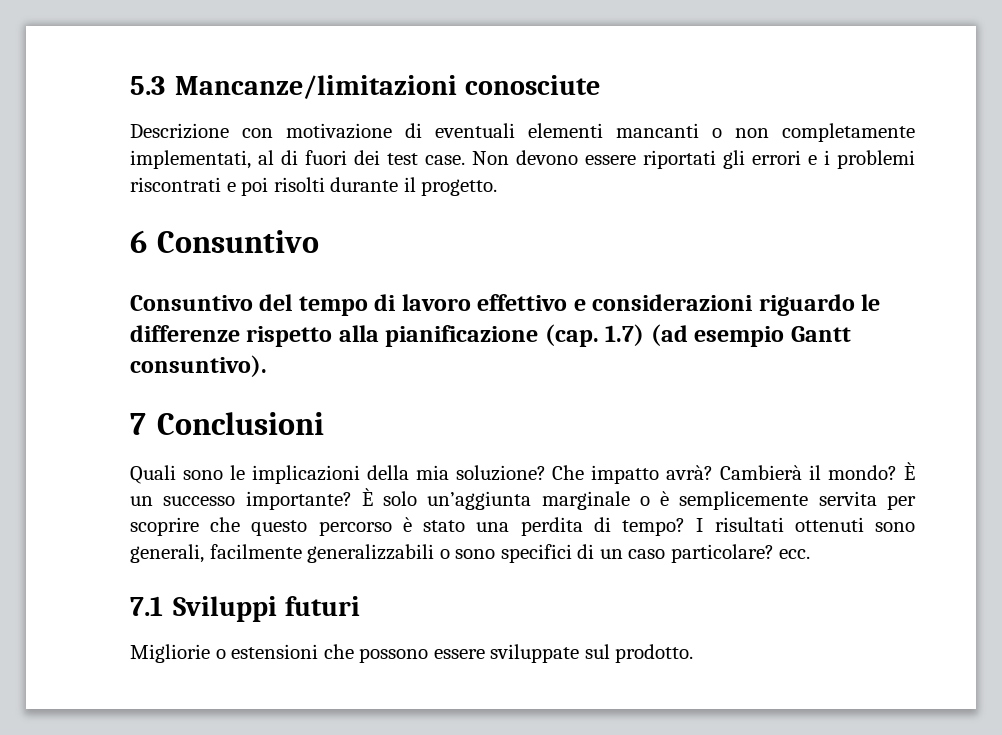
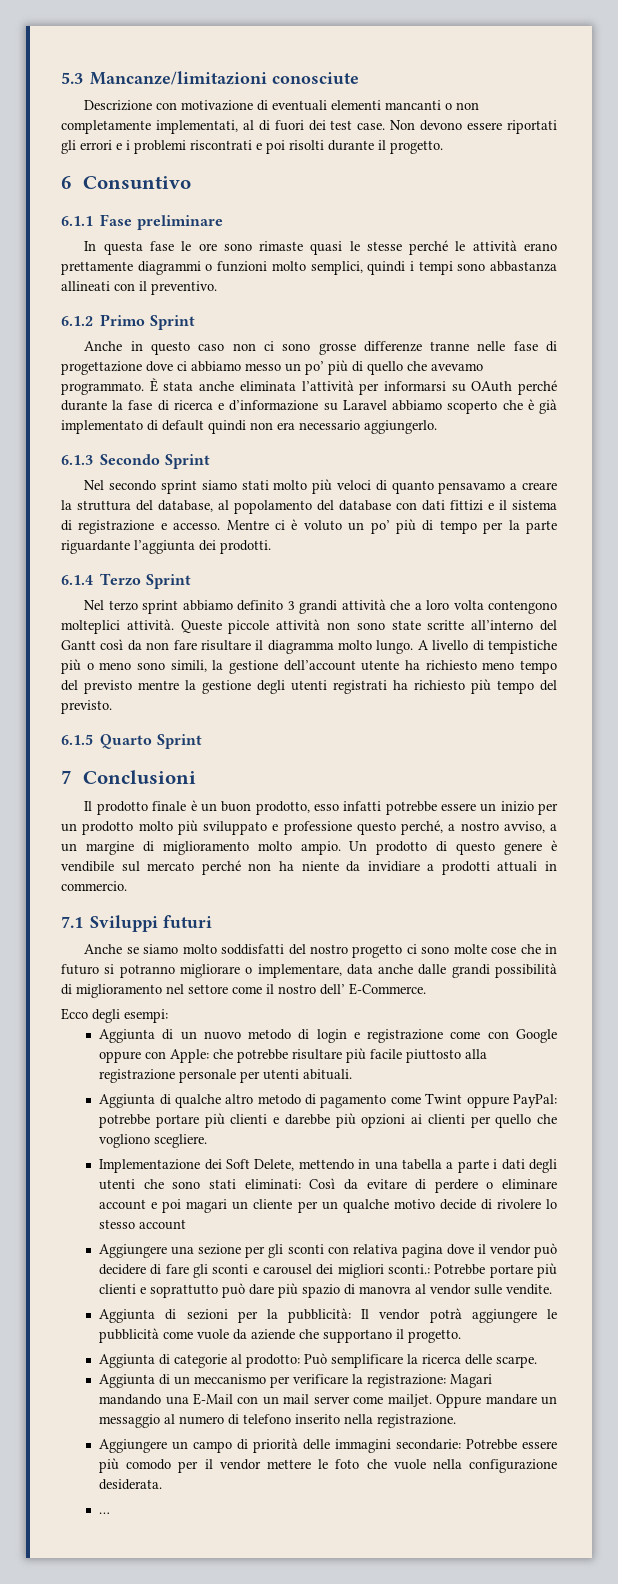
[130,294,881,316] [130,324,851,347] [130,355,267,377] [130,412,325,435] [130,462,915,484] [130,488,916,510] [130,517,916,536] [130,544,811,563] [130,596,360,622] [130,644,694,663] Consuntivo del tempo di lavoro effettivo e considerazioni riguardo le differenze rispetto alla pianificazione (cap. 1.7) (ad esempio Gantt consuntivo). // 7 Conclusioni // Quali sono le implicazioni della mia soluzione? Che impatto avrà? Cambierà il mondo? È un successo importante? È solo un’aggiunta marginale o è semplicemente servita per scoprire che questo percorso è stato una perdita di tempo? I risultati ottenuti sono generali, facilmente generalizzabili o sono specifici di un caso particolare? ecc. // 7.1 Sviluppi futuri // Migliorie o estensioni che possono essere sviluppate sul prodotto. -> [61,214,223,230] [84,240,557,255] [61,261,557,275] [61,281,217,295] [61,314,195,330] [84,341,557,355] [61,360,483,375] [61,378,557,395] [61,399,557,414] [61,420,437,434] [61,454,210,469] [84,479,557,494] [61,500,557,514] [61,519,557,534] [61,540,271,554] [61,573,191,589] [84,599,558,614] [61,619,558,634] [61,639,557,654] [61,659,557,674] [61,679,557,694] [61,700,112,714] [61,734,202,749] [61,770,197,784] [84,800,558,815] [61,820,557,835] [61,840,558,855] [61,860,557,875] [61,881,127,891] [61,915,213,932] [84,944,557,958] [61,963,557,978] [61,983,426,998] [61,1008,168,1023] [99,1029,557,1043] [99,1048,488,1063] [99,1069,353,1083] [99,1093,557,1108] [99,1113,558,1128] [99,1134,208,1148] [99,1159,557,1173] [99,1178,557,1193] [99,1199,557,1213] [99,1219,187,1230] [99,1243,557,1258] [99,1263,557,1278] [99,1283,553,1298] [99,1308,557,1323] [99,1328,462,1343] [99,1353,538,1368] [99,1374,493,1388] [99,1393,557,1408] [99,1414,457,1428] [99,1438,557,1453] [99,1458,557,1473] [99,1479,163,1490] [99,1512,111,1514] 6.1.1 Fase preliminare // In questa fase le ore sono rimaste quasi le stesse perché le attività erano prettamente diagrammi o funzioni molto semplici, quindi i tempi sono abbastanza allineati con il preventivo. // 6.1.2 Primo Sprint // Anche in questo caso non ci sono grosse differenze tranne nelle fase di progettazione dove ci abbiamo messo un po’ più di quello che avevamo programmato. È stata anche eliminata l’attività per informarsi su OAuth perché durante la fase di ricerca e d’informazione su Laravel abbiamo scoperto che è già implementato di default quindi non era necessario aggiungerlo. // 6.1.3 Secondo Sprint // Nel secondo sprint siamo stati molto più veloci di quanto pensavamo a creare la struttura del database, al popolamento del database con dati fittizi e il sistema di registrazione e accesso. Mentre ci è voluto un po’ più di tempo per la parte riguardante l’aggiunta dei prodotti. // 6.1.4 Terzo Sprint // Nel terzo sprint abbiamo definito 3 grandi attività che a loro volta contengono molteplici attività. Queste piccole attività non sono state scritte all’interno del Gantt così da non fare risultare il diagramma molto lungo. A livello di tempistiche più o meno sono simili, la gestione dell’account utente ha richiesto meno tempo del previsto mentre la gestione degli utenti registrati ha richiesto più tempo del previsto. // 6.1.5 Quarto Sprint // 7 Conclusioni // Il prodotto finale è un buon prodotto, esso infatti potrebbe essere un inizio per un prodotto molto più sviluppato e professione questo perché, a nostro avviso, a un margine di miglioramento molto ampio. Un prodotto di questo genere è vendibile sul mercato perché non ha niente da invidiare a prodotti attuali in commercio. // 7.1 Sviluppi futuri // Anche se siamo molto soddisfatti del nostro progetto ci sono molte cose che in futuro si potranno migliorare o implementare, data anche dalle grandi possibilità di miglioramento nel settore come il nostro dell’ E-Commerce. // Ecco degli esempi: // Aggiunta di un nuovo metodo di login e registrazione come con Google oppure con Apple: che potrebbe risultare più facile piuttosto alla registrazione personale per utenti abituali. // Aggiunta di qualche altro metodo di pagamento come Twint oppure PayPal: potrebbe portare più clienti e darebbe più opzioni ai clienti per quello che vogliono scegliere. // Implementazione dei Soft Delete, mettendo in una tabella a parte i dati degli utenti che sono stati eliminati: Così da evitare di perdere o eliminare account e poi magari un cliente per un qualche motivo decide di rivolere lo stesso account // Aggiungere una sezione per gli sconti con relativa pagina dove il vendor può decidere di fare gli sconti e carousel dei migliori sconti.: Potrebbe portare più clienti e soprattutto può dare più spazio di manovra al vendor sulle vendite. // Aggiunta di sezioni per la pubblicità: Il vendor potrà aggiungere le pubblicità come vuole da aziende che supportano il progetto. // Aggiunta di categorie al prodotto: Può semplificare la ricerca delle scarpe. // Aggiunta di un meccanismo per verificare la registrazione: Magari mandando una E-Mail con un mail server come mailjet. Oppure mandare un messaggio al numero di telefono inserito nella registrazione. // Aggiungere un campo di priorità delle immagini secondarie: Potrebbe essere più comodo per il vendor mettere le foto che vuole nella configurazione desiderata. // …

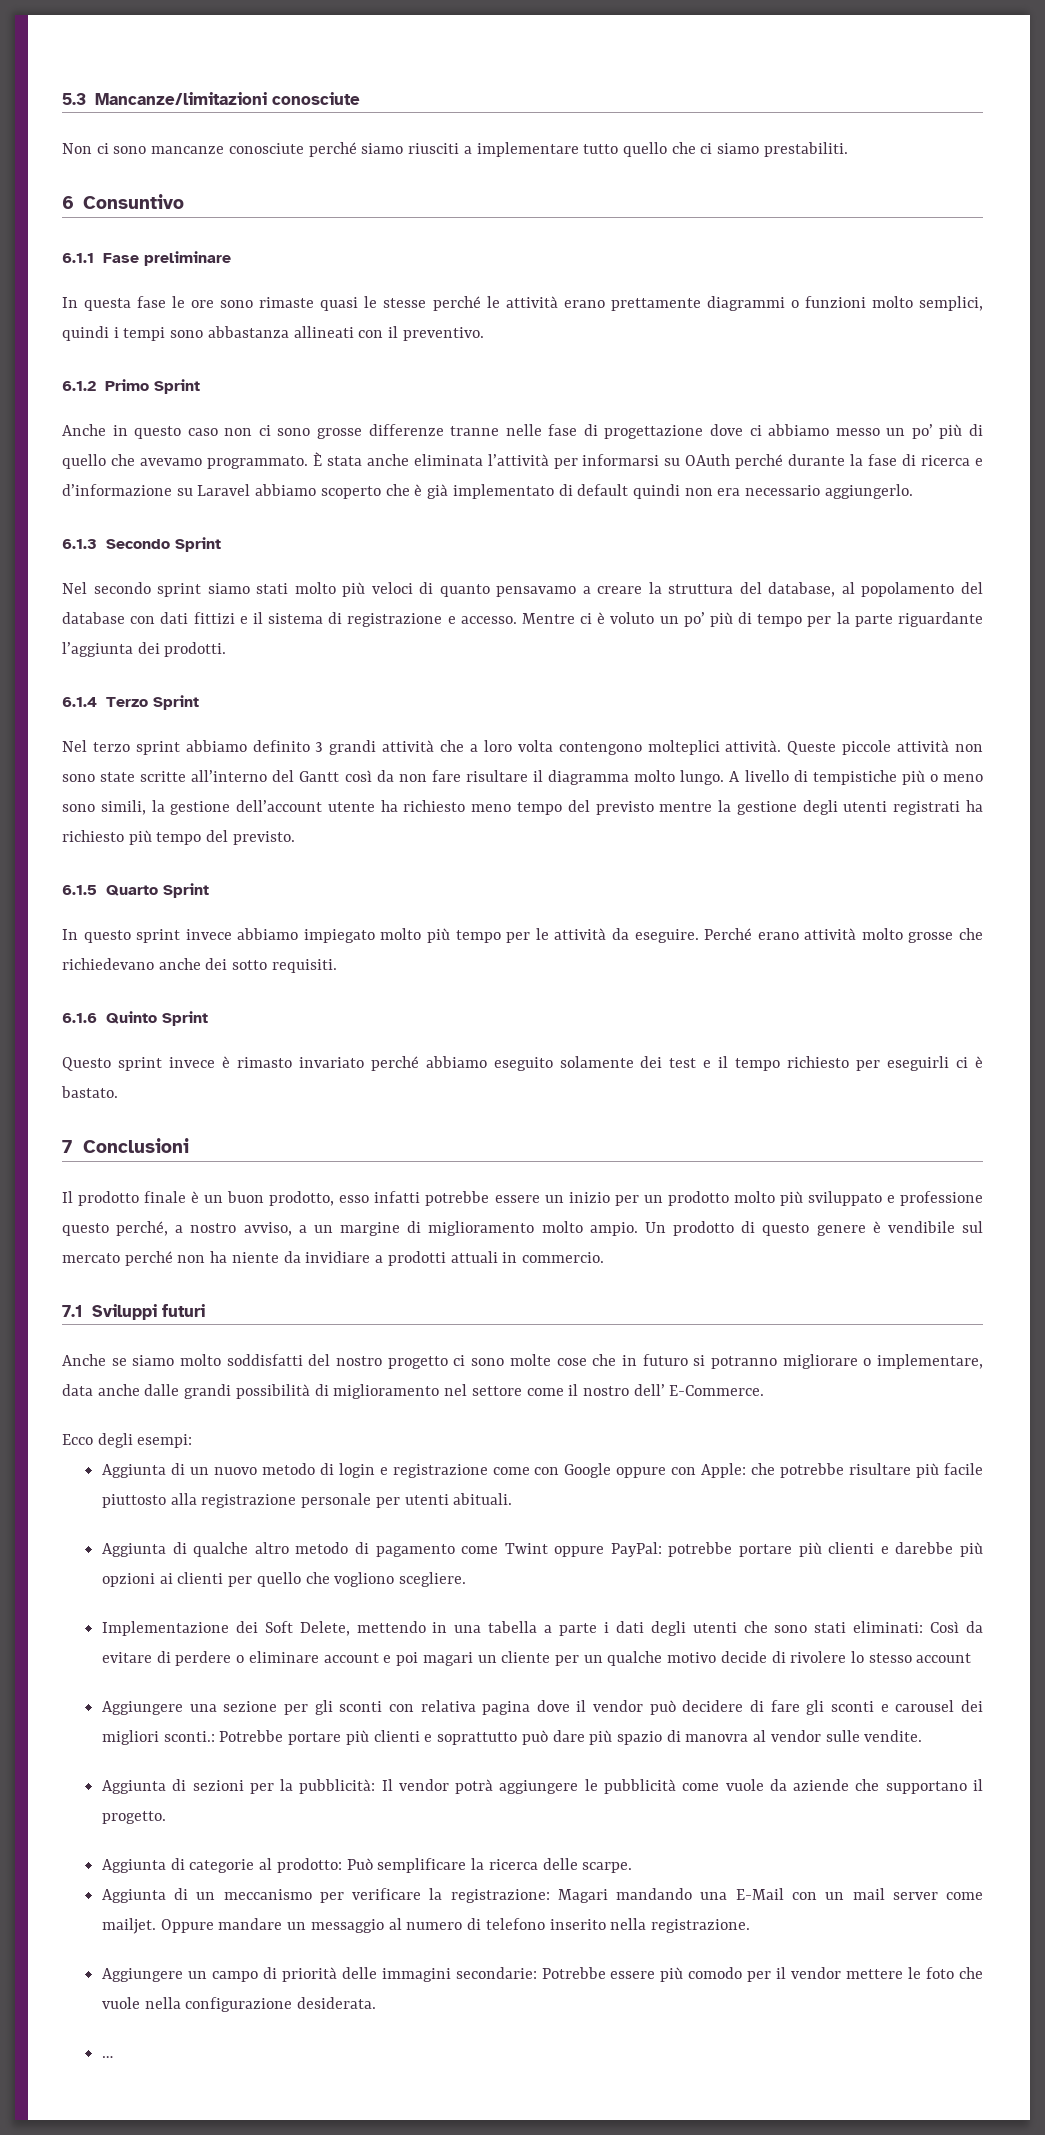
[84,100,480,111] [61,120,558,134] [61,140,443,154] Descrizione con motivazione di eventuali elementi mancanti o non completamente implementati, al di fuori dei test case. Non devono essere riportati gli errori e i problemi riscontrati e poi risolti durante il progetto. -> [62,142,848,157] Non ci sono mancanze conosciute perché siamo riusciti a implementare tutto quello che ci siamo prestabiliti.
(202, 741) none -> [62,928,983,943] [62,958,337,973] [62,1011,208,1026] [62,1056,983,1071] [61,1086,118,1098] // In questo sprint invece abbiamo impiegato molto più tempo per le attività da eseguire. Perché erano attività molto grosse che richiedevano anche dei sotto requisiti. // 6.1.6 Quinto Sprint // Questo sprint invece è rimasto invariato perché abbiamo eseguito solamente dei test e il tempo richiesto per eseguirli ci è bastato.

